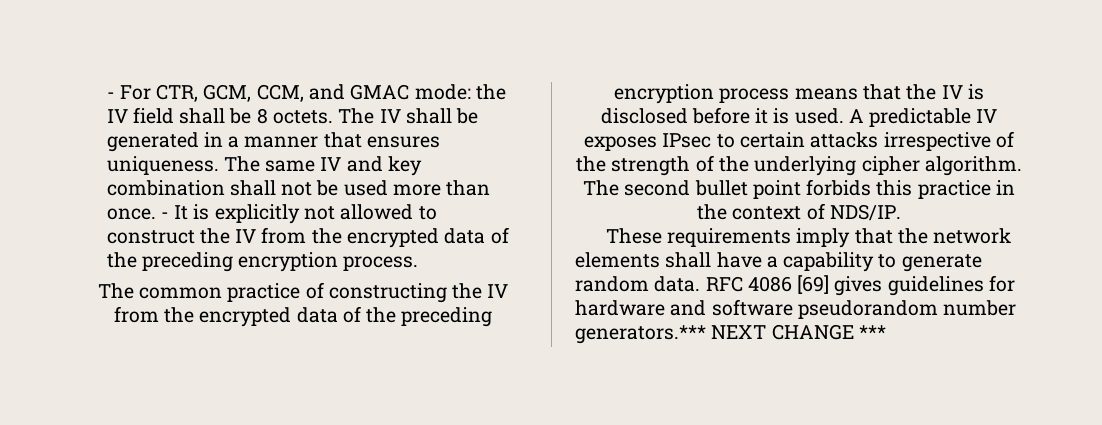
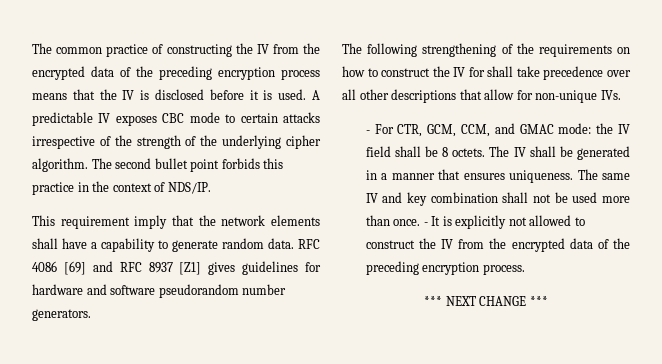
(106, 95) none -> [32,43,320,57] [32,66,320,80] [32,89,321,100] [32,112,320,126] [32,135,321,149] [32,158,284,172] [32,181,211,195] [32,215,320,229] [32,238,320,252] [32,261,321,275] [32,284,287,298] [32,309,91,321] [342,43,630,57] [342,66,631,80] [342,89,621,103] The common practice of constructing the IV from the encrypted data of the preceding encryption process means that the IV is disclosed before it is used. A predictable IV exposes CBC mode to certain attacks irrespective of the strength of the underlying cipher algorithm. The second bullet point forbids this practice in the context of NDS/IP. // This requirement imply that the network elements shall have a capability to generate random data. RFC 4086 [69] and RFC 8937 [Z1] gives guidelines for hardware and software pseudorandom number generators. // The following strengthening of the requirements on how to construct the IV for shall take precedence over all other descriptions that allow for non-unique IVs. //
[97,282,509,303] [113,306,493,327] [614,84,984,104] [600,107,998,127] [584,131,1014,151] [576,155,1022,176] [583,179,1015,199] [697,203,901,221] [605,228,1012,248] [575,252,982,272] [575,275,1015,296] [575,299,1017,319] [575,325,706,344] The common practice of constructing the IV from the encrypted data of the preceding encryption process means that the IV is disclosed before it is used. A predictable IV exposes IPsec to certain attacks irrespective of the strength of the underlying cipher algorithm. The second bullet point forbids this practice in the context of NDS/IP. // These requirements imply that the network elements shall have a capability to generate random data. RFC 4086 [69] gives guidelines for hardware and software pseudorandom number generators.*** -> [424,296,443,306] ***

